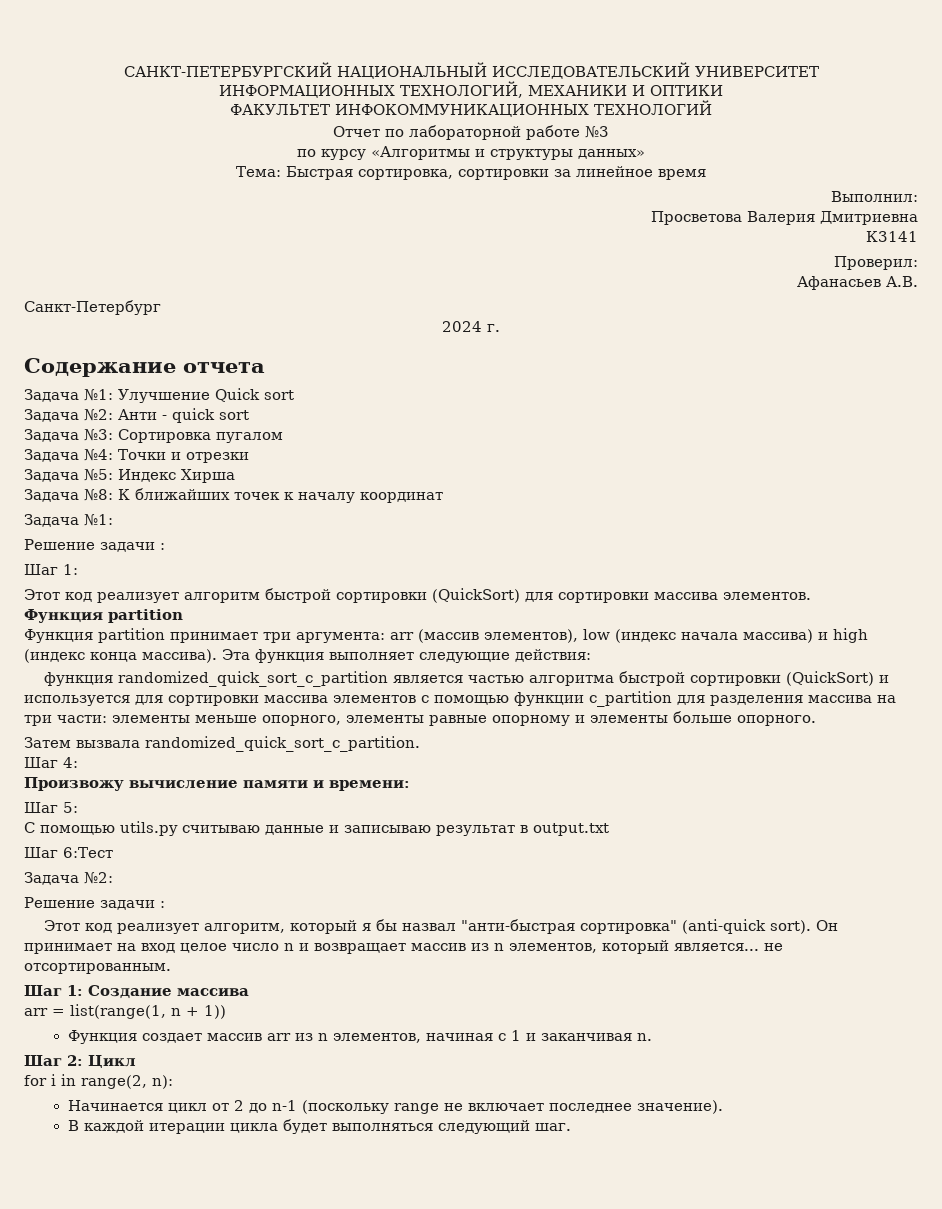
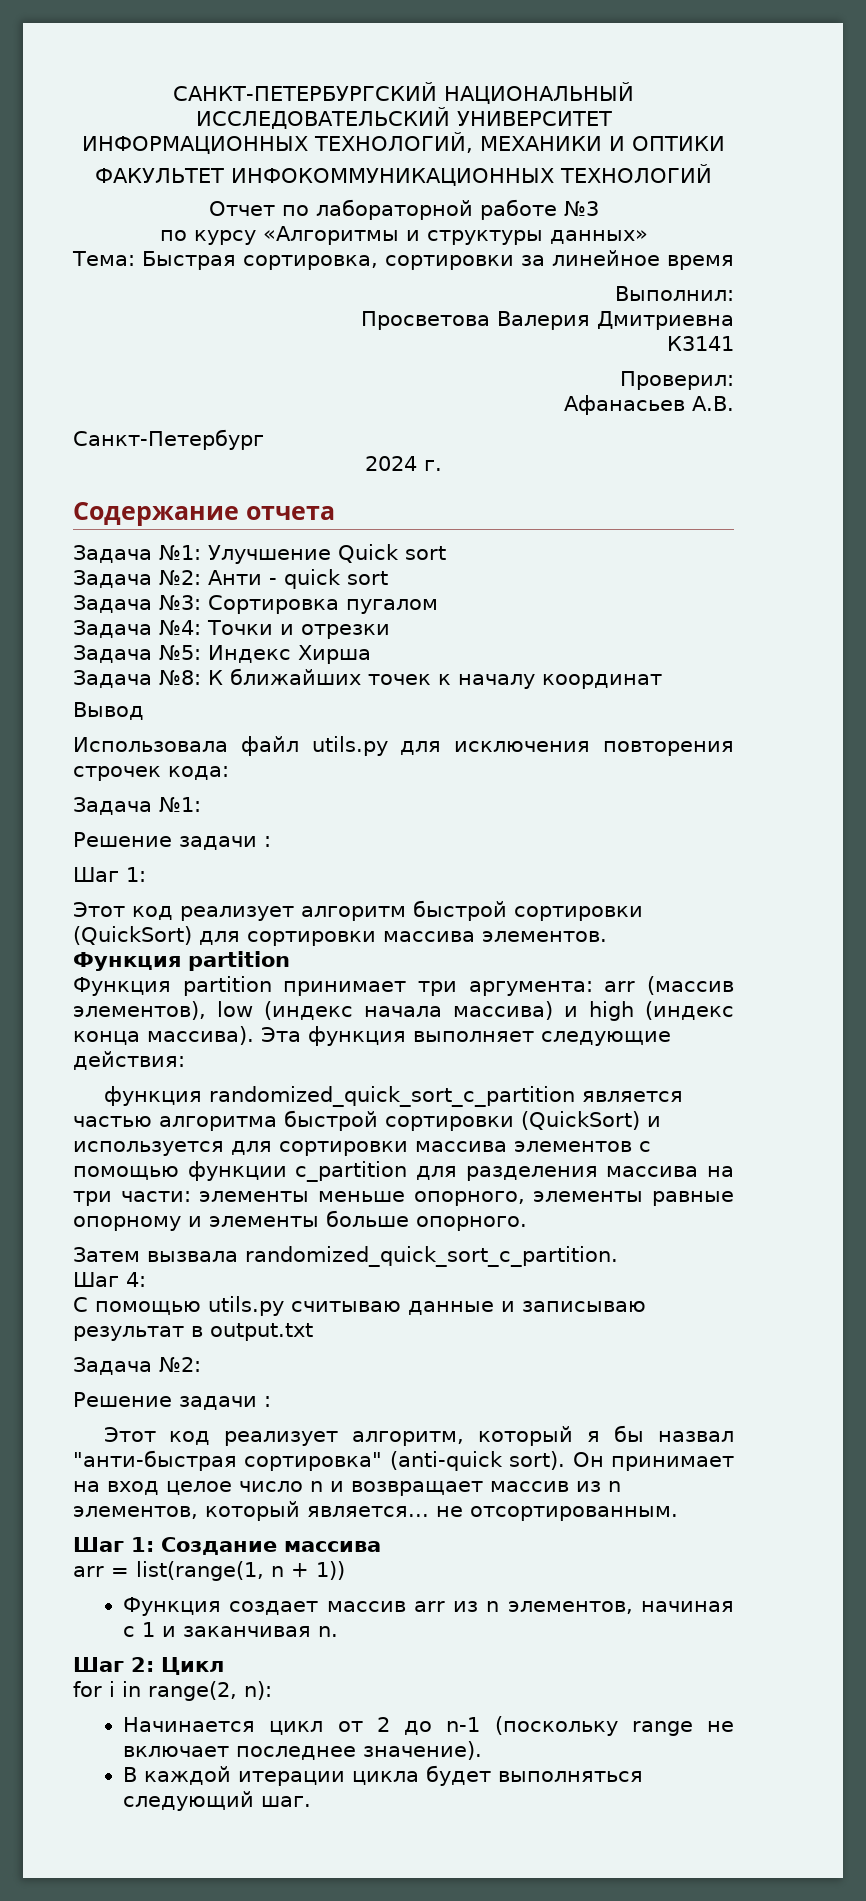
(443, 497) none -> [73,702,144,720] [73,736,734,756] [73,766,229,781] // Вывод // Использовала файл utils.py для исключения повторения строчек кода:
[24,777,410,791] [24,802,78,813] // Произвожу вычисление памяти и времени: // Шаг 5: -> (146, 1279) none
[24,847,113,858] // Шаг 6:Тест -> (313, 1332) none

